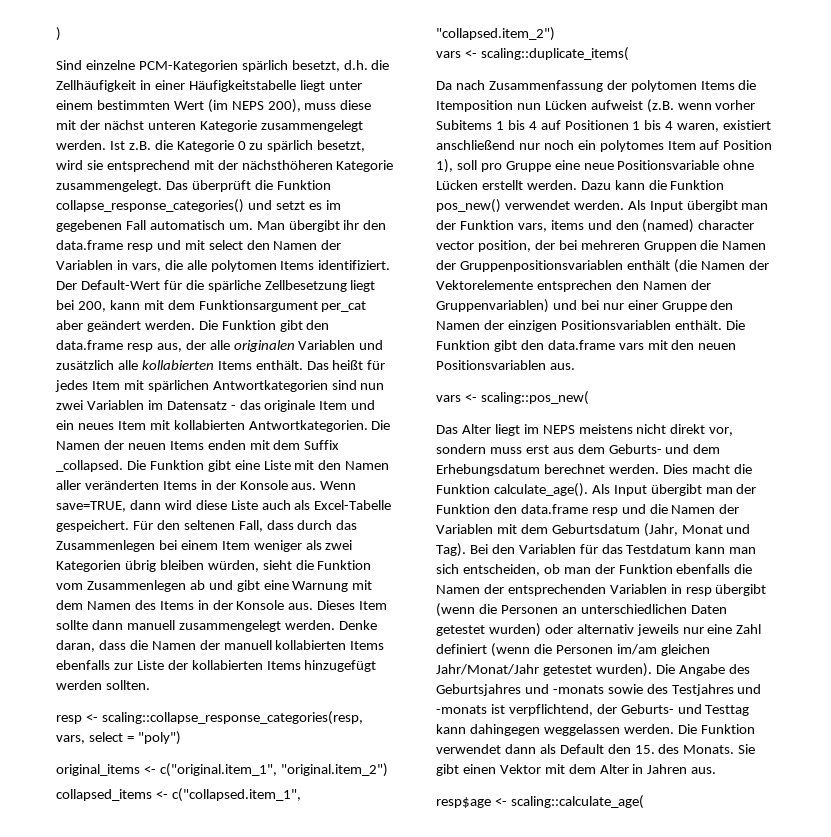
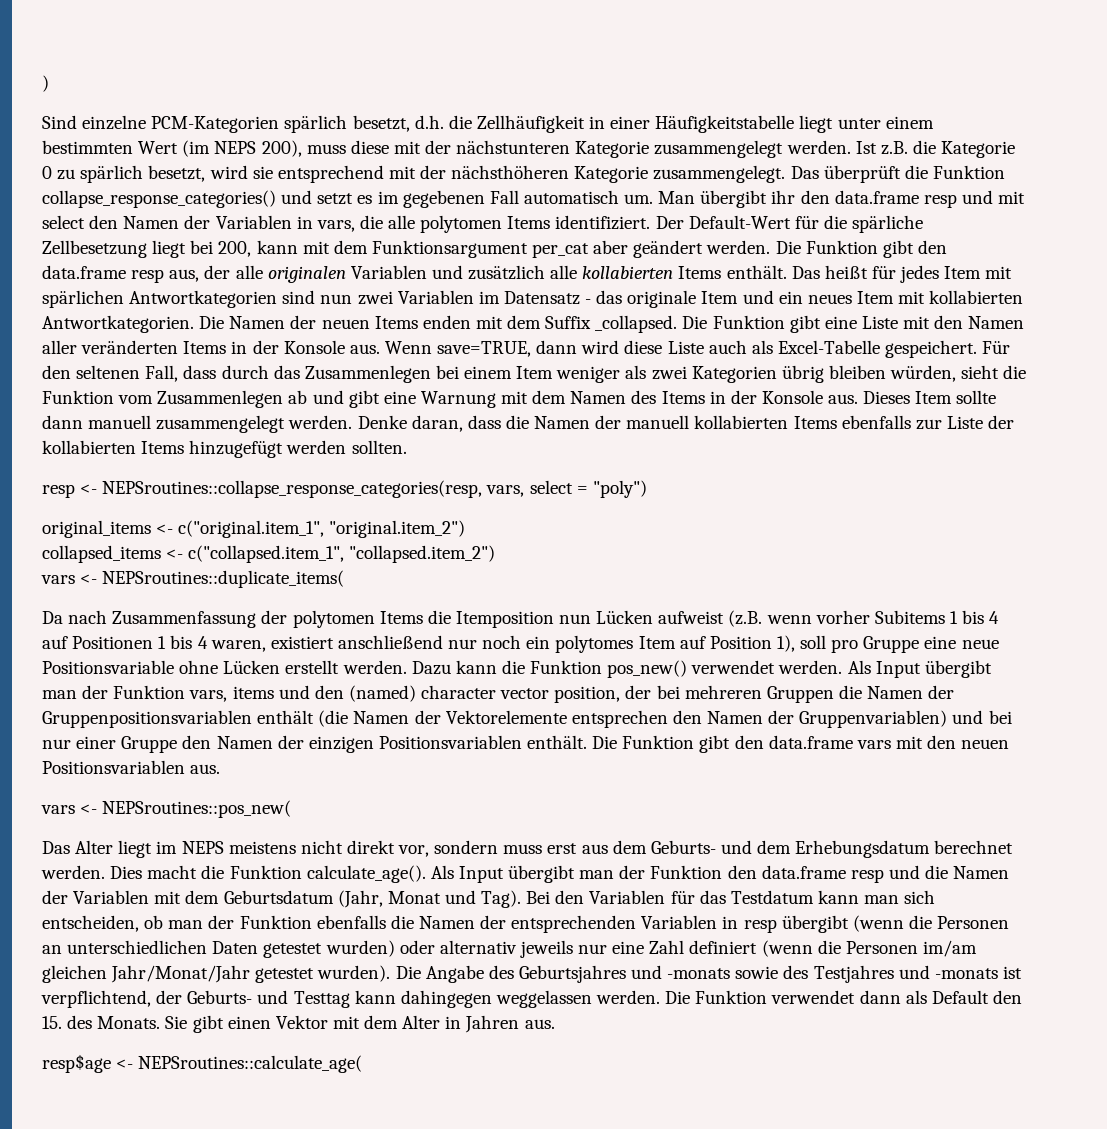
[103,120,196,130] nächst unteren -> [456,140,571,154] nächstunteren
[101,711,363,725] scaling::collapse_response_categories(resp, -> [102,480,483,498] NEPSroutines::collapse_response_categories(resp,
[480,47,629,61] scaling::duplicate_items( -> [102,570,345,588] NEPSroutines::duplicate_items(
[480,391,589,405] scaling::pos_new( -> [102,800,292,818] NEPSroutines::pos_new(
[510,795,644,809] scaling::calculate_age( -> [138,1055,363,1073] NEPSroutines::calculate_age(

